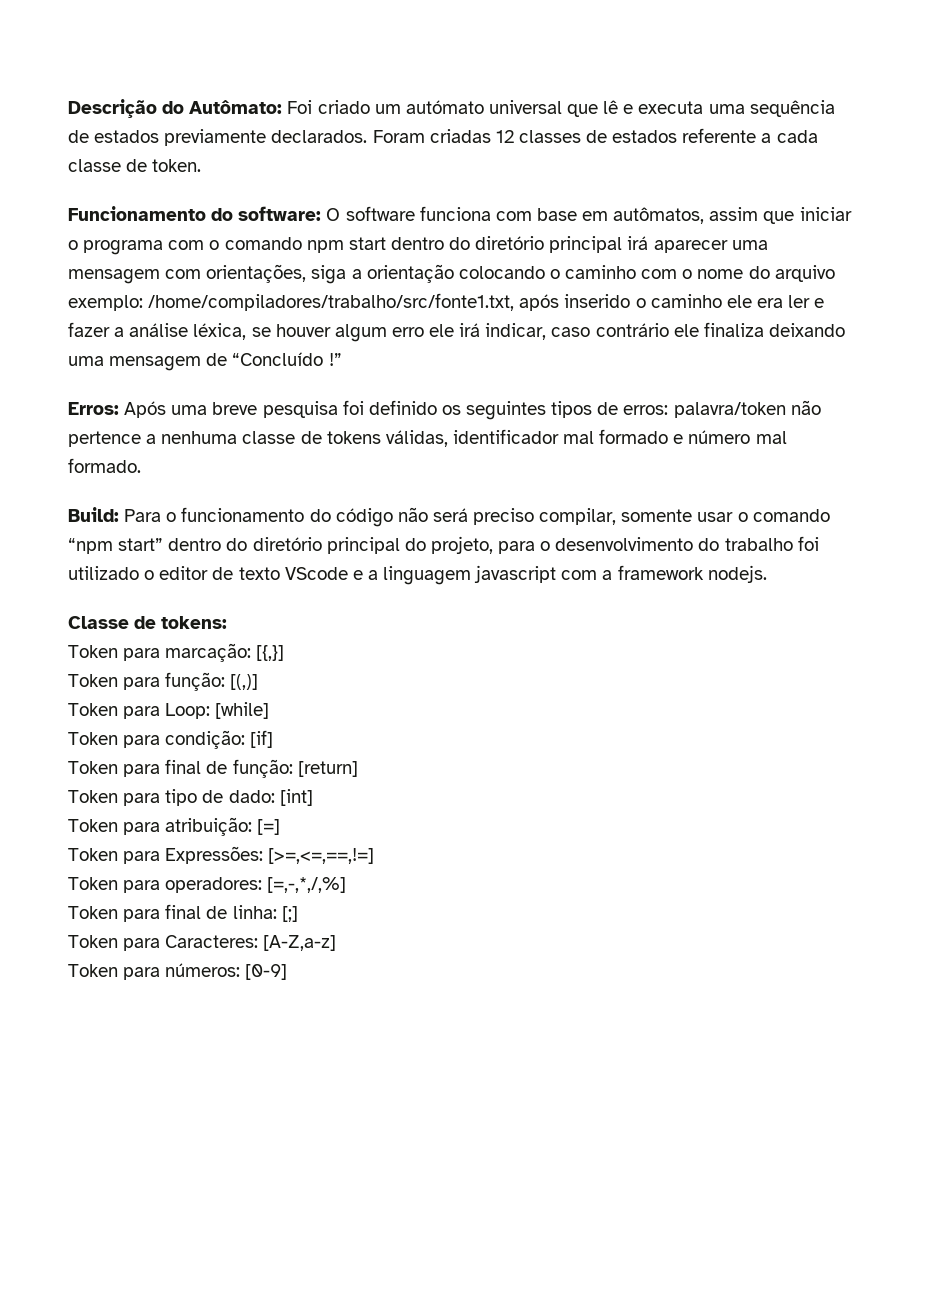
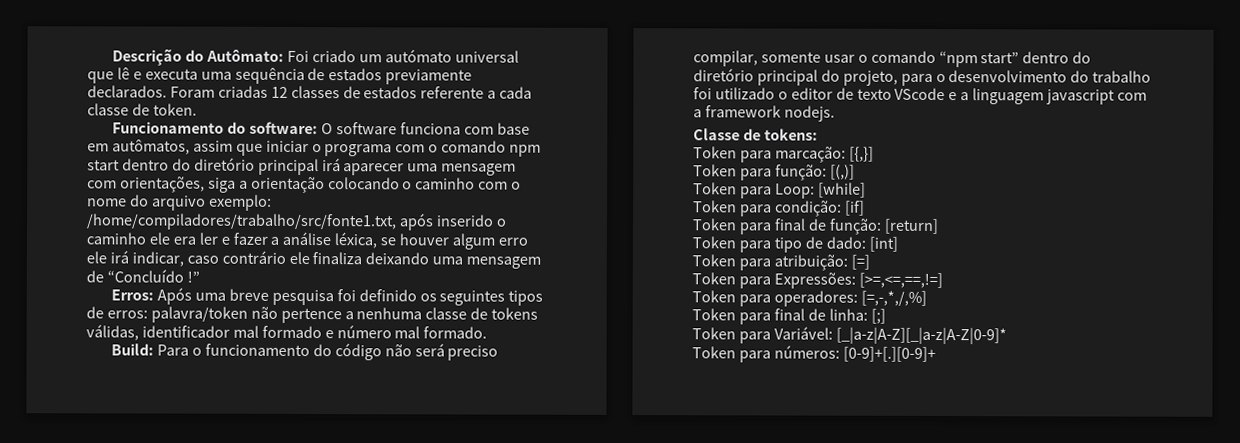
[165,935,337,951] Caracteres: [A-Z,a-z] -> [773,326,1007,345] Variável: [_|a-z|A-Z][_|a-z|A-Z|0-9]*
[245,964,288,980] [0-9] -> [842,346,936,362] [0-9]+[.][0-9]+

